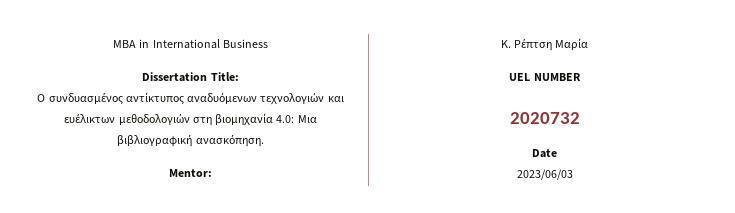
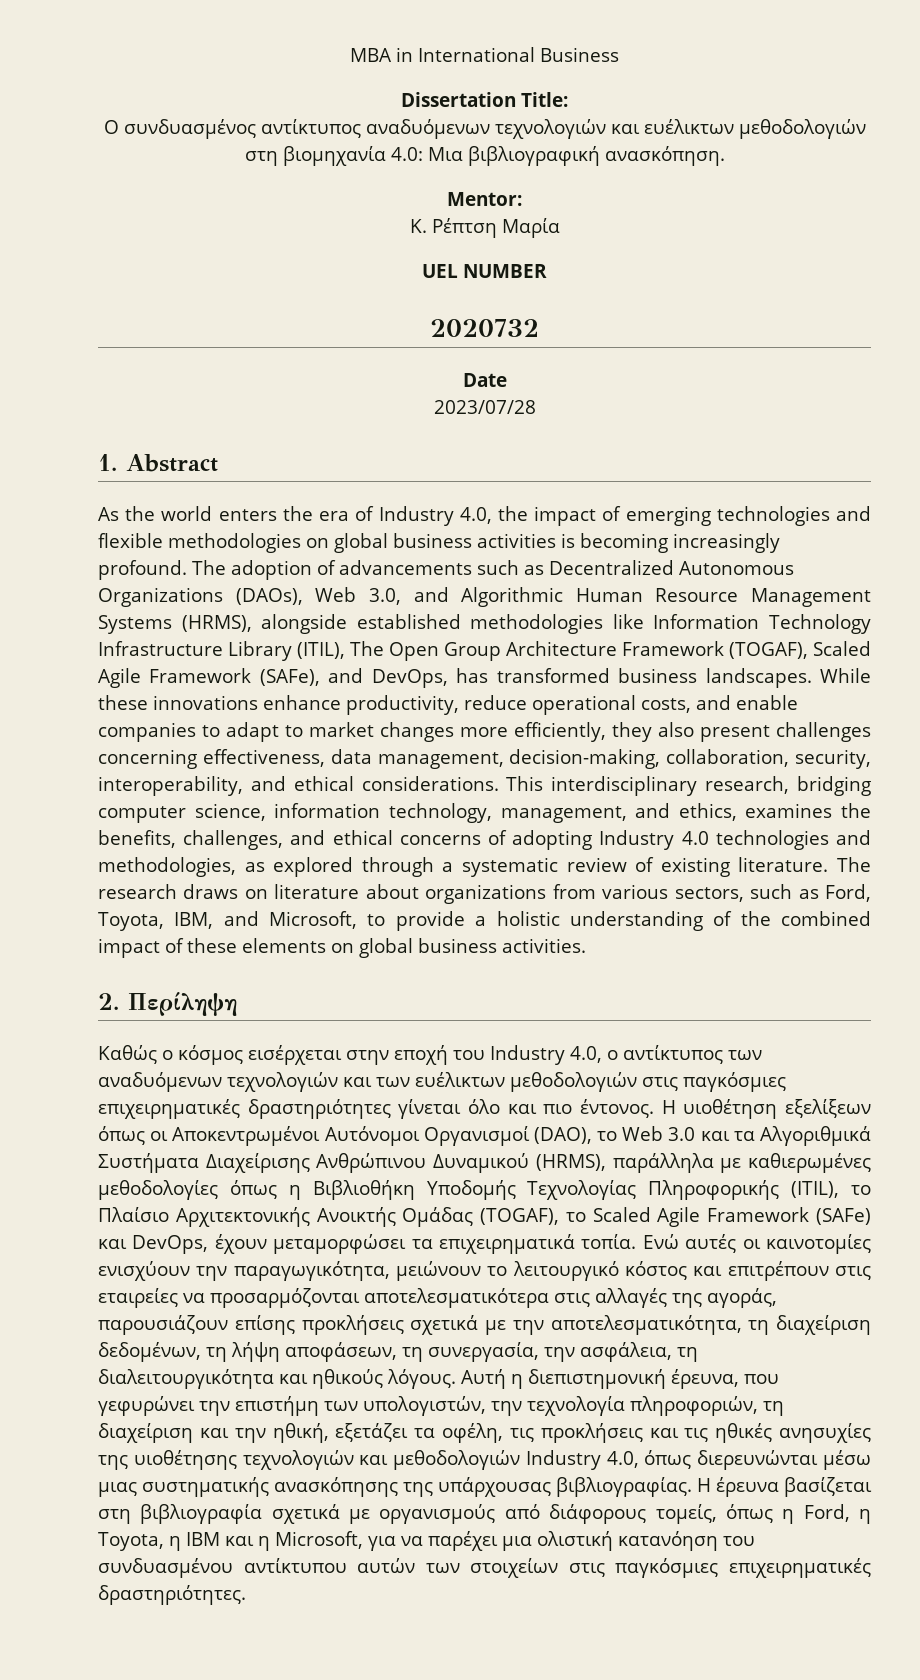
[516,169,573,180] 2023/06/03 -> [433,400,536,414] [98,454,219,472] [98,506,871,526] [98,533,780,553] [98,560,794,580] [98,587,871,607] [98,614,872,634] [98,641,871,661] [98,668,872,688] [98,695,798,715] [98,722,872,742] [98,749,872,769] [98,776,871,796] [98,803,871,823] [98,830,871,850] [98,857,872,877] [98,884,872,904] [98,911,872,931] [98,938,586,958] [98,992,238,1016] [98,1045,762,1065] [98,1072,786,1092] [98,1099,871,1119] [98,1126,871,1146] [98,1153,871,1173] [98,1180,871,1200] [98,1207,872,1227] [98,1234,871,1254] [98,1261,871,1281] [98,1288,777,1308] [98,1315,871,1335] [98,1342,698,1362] [98,1369,779,1389] [98,1396,784,1416] [98,1423,872,1443] [98,1450,872,1470] [98,1477,872,1497] [98,1504,872,1524] [98,1531,755,1551] [98,1558,871,1578] [98,1585,246,1605] 2023/07/28 // 1. Abstract // As the world enters the era of Industry 4.0, the impact of emerging technologies and flexible methodologies on global business activities is becoming increasingly profound. The adoption of advancements such as Decentralized Autonomous Organizations (DAOs), Web 3.0, and Algorithmic Human Resource Management Systems (HRMS), alongside established methodologies like Information Technology Infrastructure Library (ITIL), The Open Group Architecture Framework (TOGAF), Scaled Agile Framework (SAFe), and DevOps, has transformed business landscapes. While these innovations enhance productivity, reduce operational costs, and enable companies to adapt to market changes more efficiently, they also present challenges concerning effectiveness, data management, decision-making, collaboration, security, interoperability, and ethical considerations. This interdisciplinary research, bridging computer science, information technology, management, and ethics, examines the benefits, challenges, and ethical concerns of adopting Industry 4.0 technologies and methodologies, as explored through a systematic review of existing literature. The research draws on literature about organizations from various sectors, such as Ford, Toyota, IBM, and Microsoft, to provide a holistic understanding of the combined impact of these elements on global business activities. // 2. Περίληψη // Καθώς ο κόσμος εισέρχεται στην εποχή του Industry 4.0, ο αντίκτυπος των αναδυόμενων τεχνολογιών και των ευέλικτων μεθοδολογιών στις παγκόσμιες επιχειρηματικές δραστηριότητες γίνεται όλο και πιο έντονος. Η υιοθέτηση εξελίξεων όπως οι Αποκεντρωμένοι Αυτόνομοι Οργανισμοί (DAO), το Web 3.0 και τα Αλγοριθμικά Συστήματα Διαχείρισης Ανθρώπινου Δυναμικού (HRMS), παράλληλα με καθιερωμένες μεθοδολογίες όπως η Βιβλιοθήκη Υποδομής Τεχνολογίας Πληροφορικής (ITIL), το Πλαίσιο Αρχιτεκτονικής Ανοικτής Ομάδας (TOGAF), το Scaled Agile Framework (SAFe) και DevOps, έχουν μεταμορφώσει τα επιχειρηματικά τοπία. Ενώ αυτές οι καινοτομίες ενισχύουν την παραγωγικότητα, μειώνουν το λειτουργικό κόστος και επιτρέπουν στις εταιρείες να προσαρμόζονται αποτελεσματικότερα στις αλλαγές της αγοράς, παρουσιάζουν επίσης προκλήσεις σχετικά με την αποτελεσματικότητα, τη διαχείριση δεδομένων, τη λήψη αποφάσεων, τη συνεργασία, την ασφάλεια, τη διαλειτουργικότητα και ηθικούς λόγους. Αυτή η διεπιστημονική έρευνα, που γεφυρώνει την επιστήμη των υπολογιστών, την τεχνολογία πληροφοριών, τη διαχείριση και την ηθική, εξετάζει τα οφέλη, τις προκλήσεις και τις ηθικές ανησυχίες της υιοθέτησης τεχνολογιών και μεθοδολογιών Industry 4.0, όπως διερευνώνται μέσω μιας συστηματικής ανασκόπησης της υπάρχουσας βιβλιογραφίας. Η έρευνα βασίζεται στη βιβλιογραφία σχετικά με οργανισμούς από διάφορους τομείς, όπως η Ford, η Toyota, η IBM και η Microsoft, για να παρέχει μια ολιστική κατανόηση του συνδυασμένου αντίκτυπου αυτών των στοιχείων στις παγκόσμιες επιχειρηματικές δραστηριότητες.

